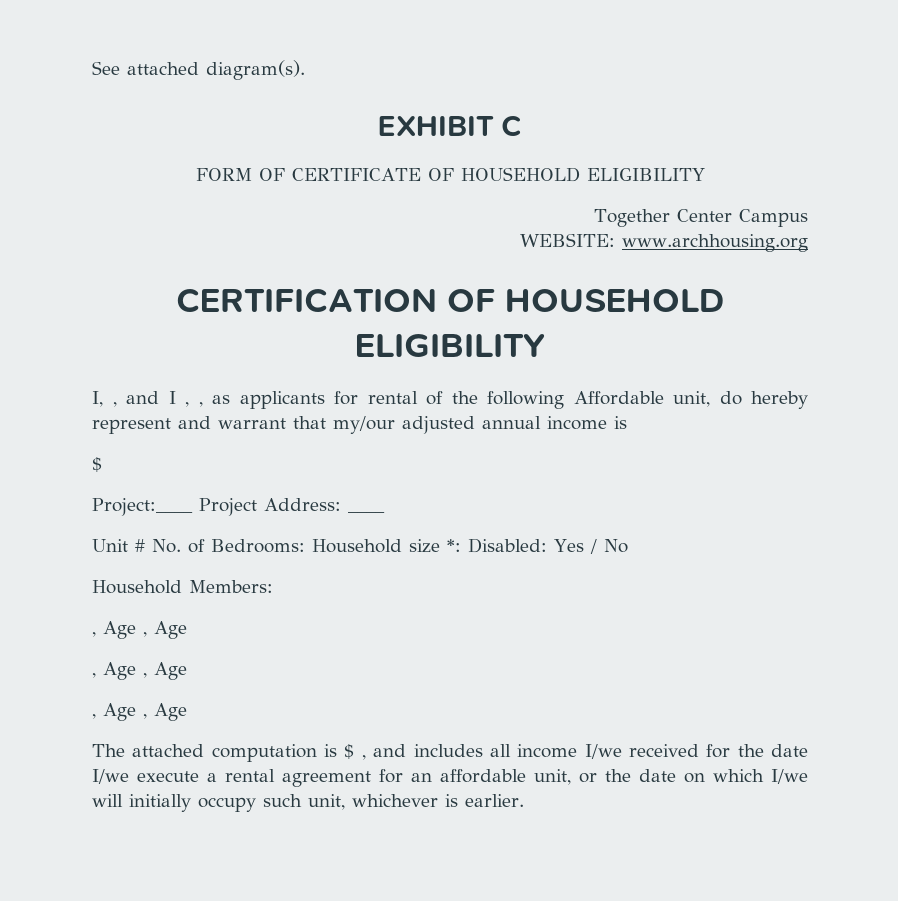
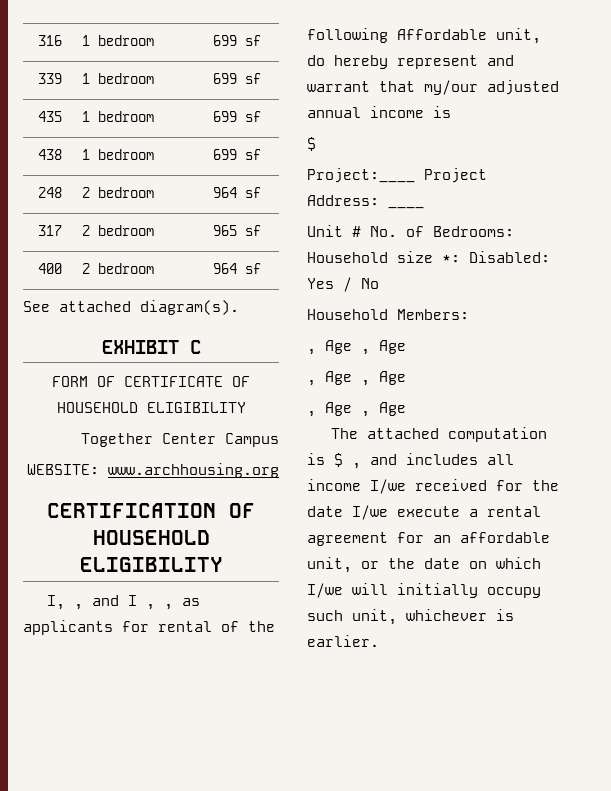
(92, 68) none -> [38,35,62,46] [82,35,155,46] [212,35,261,46] [38,73,62,84] [82,73,155,84] [212,73,261,84] [38,111,62,122] [82,111,155,122] [212,111,261,122] [38,149,62,160] [82,149,155,160] [212,149,261,160] [38,187,62,198] [82,187,155,198] [212,187,261,198] [38,225,62,236] [82,225,155,236] [212,225,261,236] [38,263,62,274] [82,263,155,274] [212,263,261,274] 316 | 1 bedroom | 699 sf // 339 | 1 bedroom | 699 sf // 435 | 1 bedroom | 699 sf // 438 | 1 bedroom | 699 sf // 248 | 2 bedroom | 964 sf // 317 | 2 bedroom | 965 sf // 400 | 2 bedroom | 964 sf //

